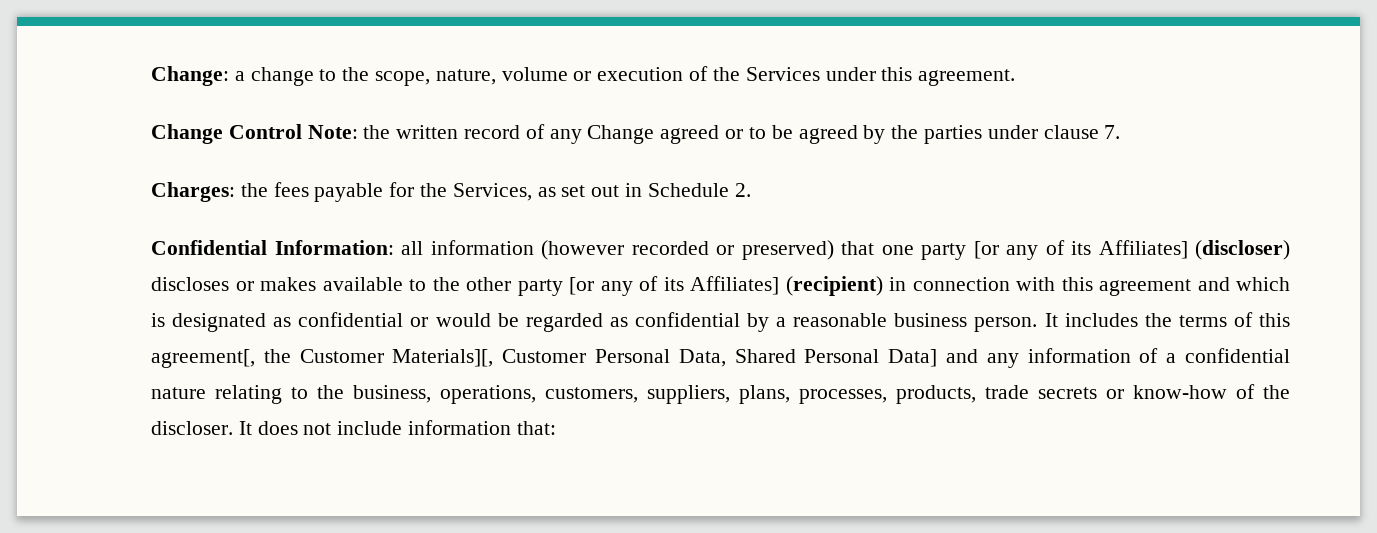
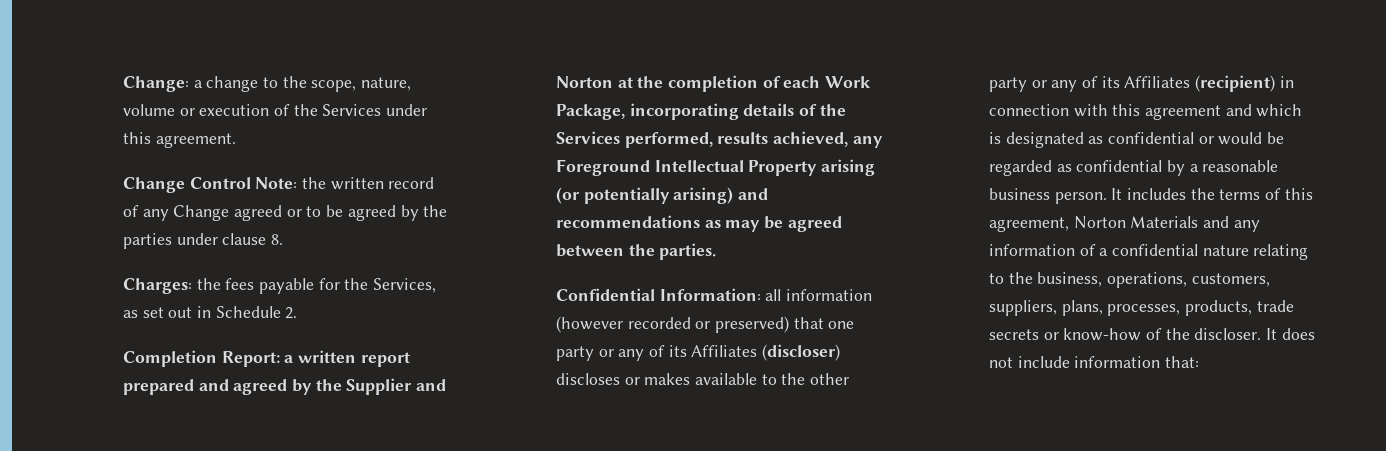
[1104,125,1121,139] 7. -> [270,234,283,245] 8.
(751, 190) none -> [122,350,410,367] [122,378,447,395] [555,75,872,92] [555,103,846,120] [555,131,883,148] [555,159,875,176] [555,187,768,204] [555,215,842,232] [555,243,717,260] // Completion Report: a written report prepared and agreed by the Supplier and Norton at the completion of each Work Package, incorporating details of the Services performed, results achieved, any Foreground Intellectual Property arising (or potentially arising) and recommendations as may be agreed between the parties.
[973,240,1188,260] [or any of its Affiliates] -> [598,345,758,361] or any of its Affiliates
[569,276,780,296] [or any of its Affiliates] -> [1031,76,1191,92] or any of its Affiliates
[151,349,938,368] agreement[, the Customer Materials][, Customer Personal Data, Shared Personal Data] -> [988,216,1199,232] agreement, Norton Materials

